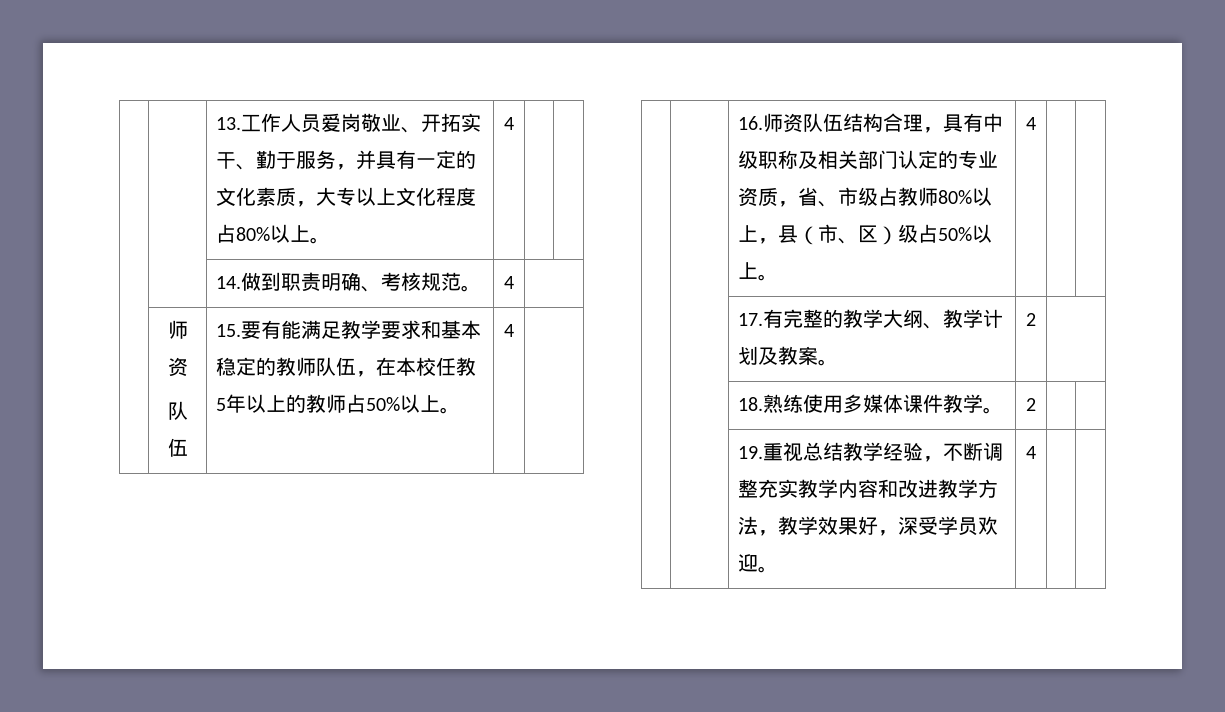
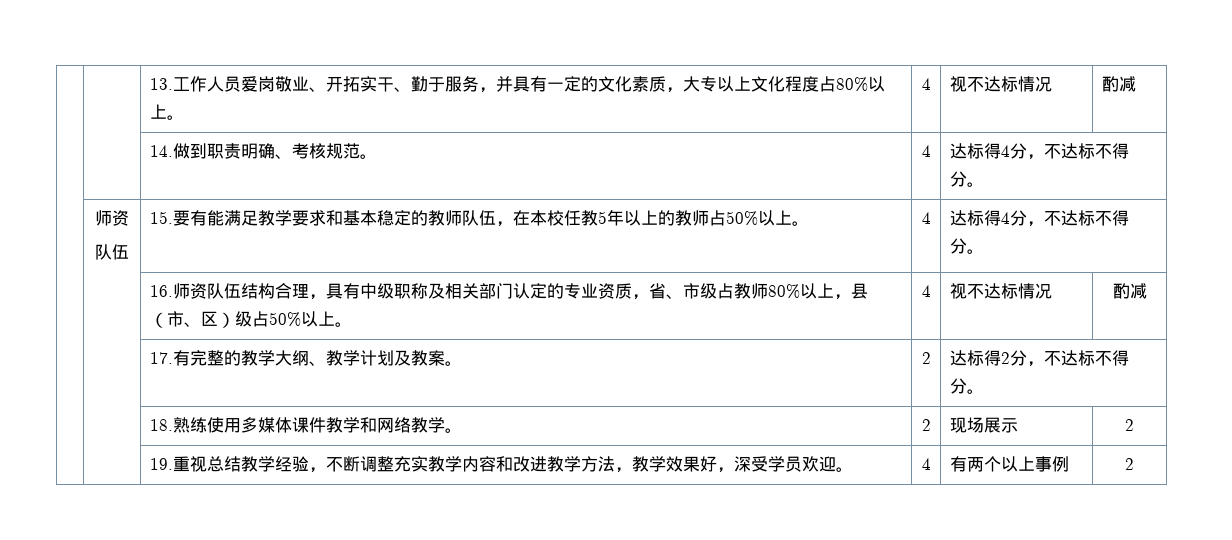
(514, 123) | -> [949,76,1052,92] [1101,76,1136,92] 视不达标情况 | 酌减
(514, 282) none -> [949,143,1129,160] [949,171,984,187] 达标得4分，不达标不得分。
(514, 330) none -> [949,210,1129,227] [949,238,984,254] 达标得4分，不达标不得分。
(1036, 123) | -> [949,283,1052,299] [1112,283,1147,299] 视不达标情况 | 酌减
(1036, 319) none -> [949,350,1129,367] [949,378,984,394] 达标得2分，不达标不得分。
[982,407,1003,414] [1026,398,1036,411] 。 | 2 | | -> [359,417,462,433] [921,419,931,431] [949,417,1018,433] [1125,419,1134,431] 和网络教学。 | 2 | 现场展示 | 2
(1036, 452) | -> [949,456,1069,472] [1125,458,1134,470] 有两个以上事例 | 2

